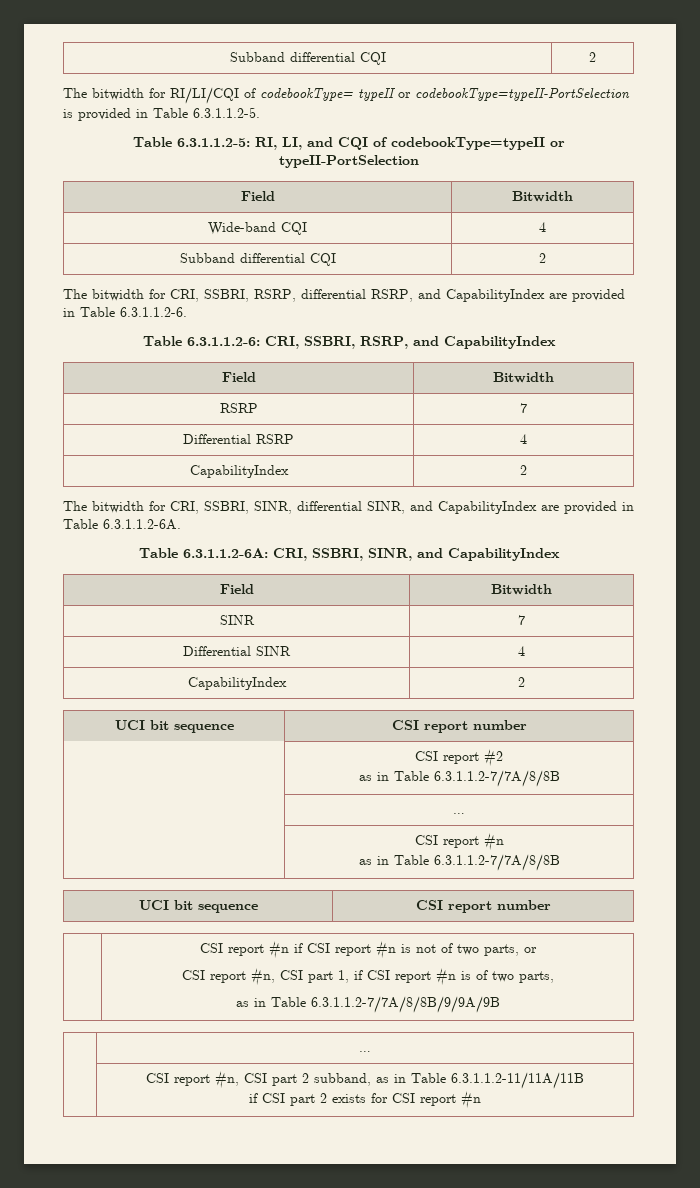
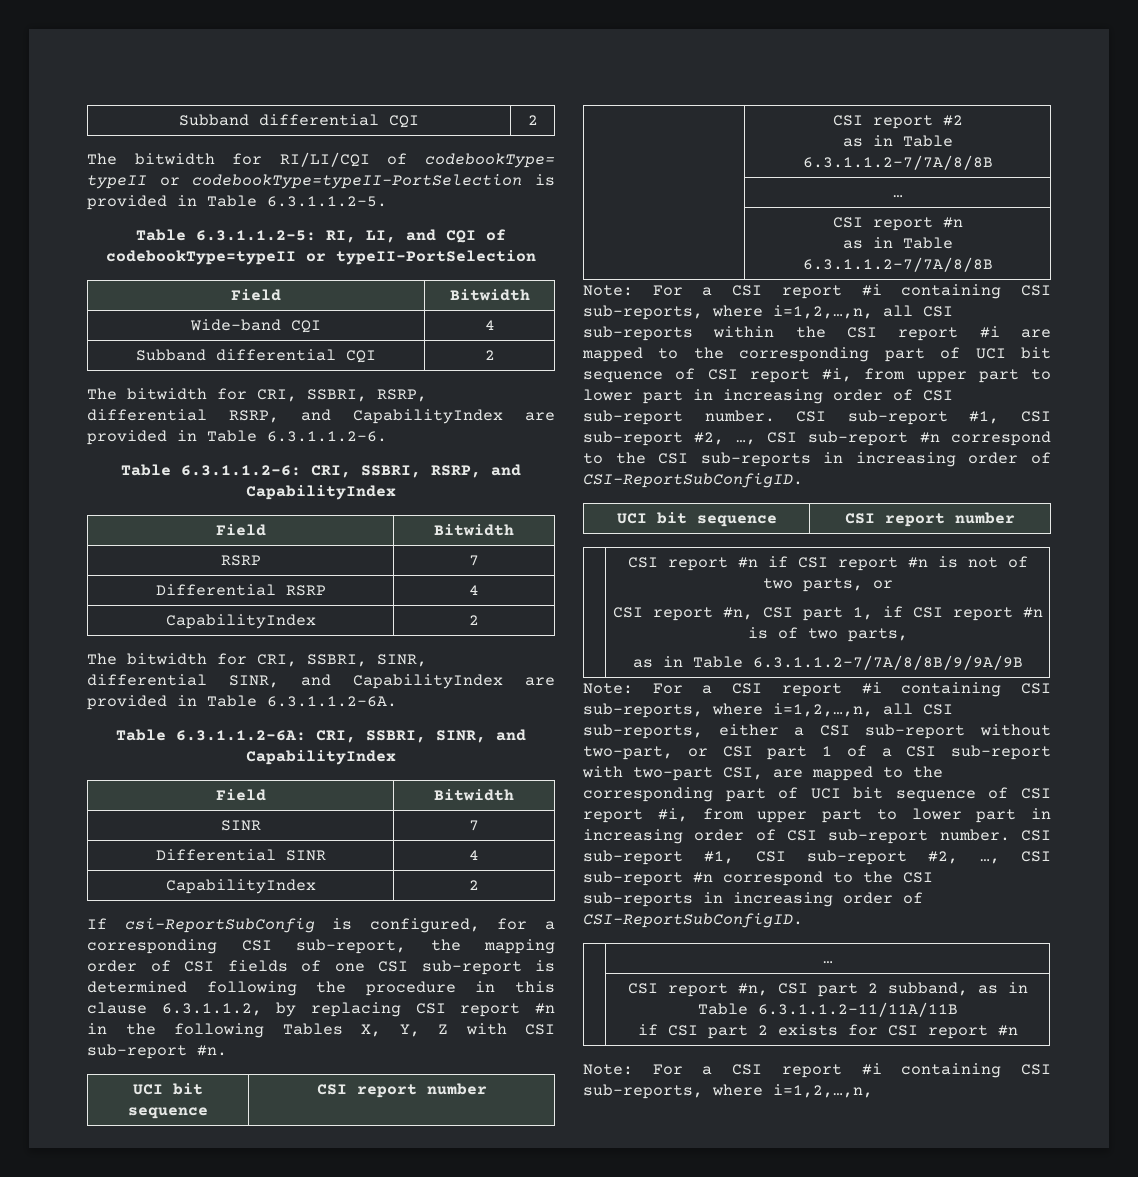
(525, 682) none -> [87,918,555,933] [87,939,555,954] [87,960,555,975] [87,981,555,996] [87,1002,555,1017] [87,1023,555,1038] [87,1044,227,1059] // If csi-ReportSubConfig is configured, for a corresponding CSI sub-report, the mapping order of CSI fields of one CSI sub-report is determined following the procedure in this clause 6.3.1.1.2, by replacing CSI report #n in the following Tables X, Y, Z with CSI sub-report #n.
(560, 862) none -> [583,284,1051,299] [583,305,953,320] [583,326,1051,341] [582,347,1051,362] [583,368,1051,383] [583,389,953,404] [583,410,1051,425] [583,431,1051,446] [583,452,1051,467] [583,473,803,488] // Note: For a CSI report #i containing CSI sub-reports, where i=1,2,…,n, all CSI sub-reports within the CSI report #i are mapped to the corresponding part of UCI bit sequence of CSI report #i, from upper part to lower part in increasing order of CSI sub-report number. CSI sub-report #1, CSI sub-report #2, …, CSI sub-report #n correspond to the CSI sub-reports in increasing order of CSI-ReportSubConfigID.
(500, 1004) none -> [583,682,1051,697] [583,703,953,718] [583,724,1051,739] [583,745,1051,760] [582,766,943,781] [583,787,1051,802] [583,808,1051,823] [583,829,1051,844] [583,850,1051,865] [583,871,933,886] [583,892,923,907] [583,913,803,928] // Note: For a CSI report #i containing CSI sub-reports, where i=1,2,…,n, all CSI sub-reports, either a CSI sub-report without two-part, or CSI part 1 of a CSI sub-report with two-part CSI, are mapped to the corresponding part of UCI bit sequence of CSI report #i, from upper part to lower part in increasing order of CSI sub-report number. CSI sub-report #1, CSI sub-report #2, …, CSI sub-report #n correspond to the CSI sub-reports in increasing order of CSI-ReportSubConfigID.
(481, 1100) none -> [583,1063,1051,1078] [583,1084,873,1099] // Note: For a CSI report #i containing CSI sub-reports, where i=1,2,…,n,

